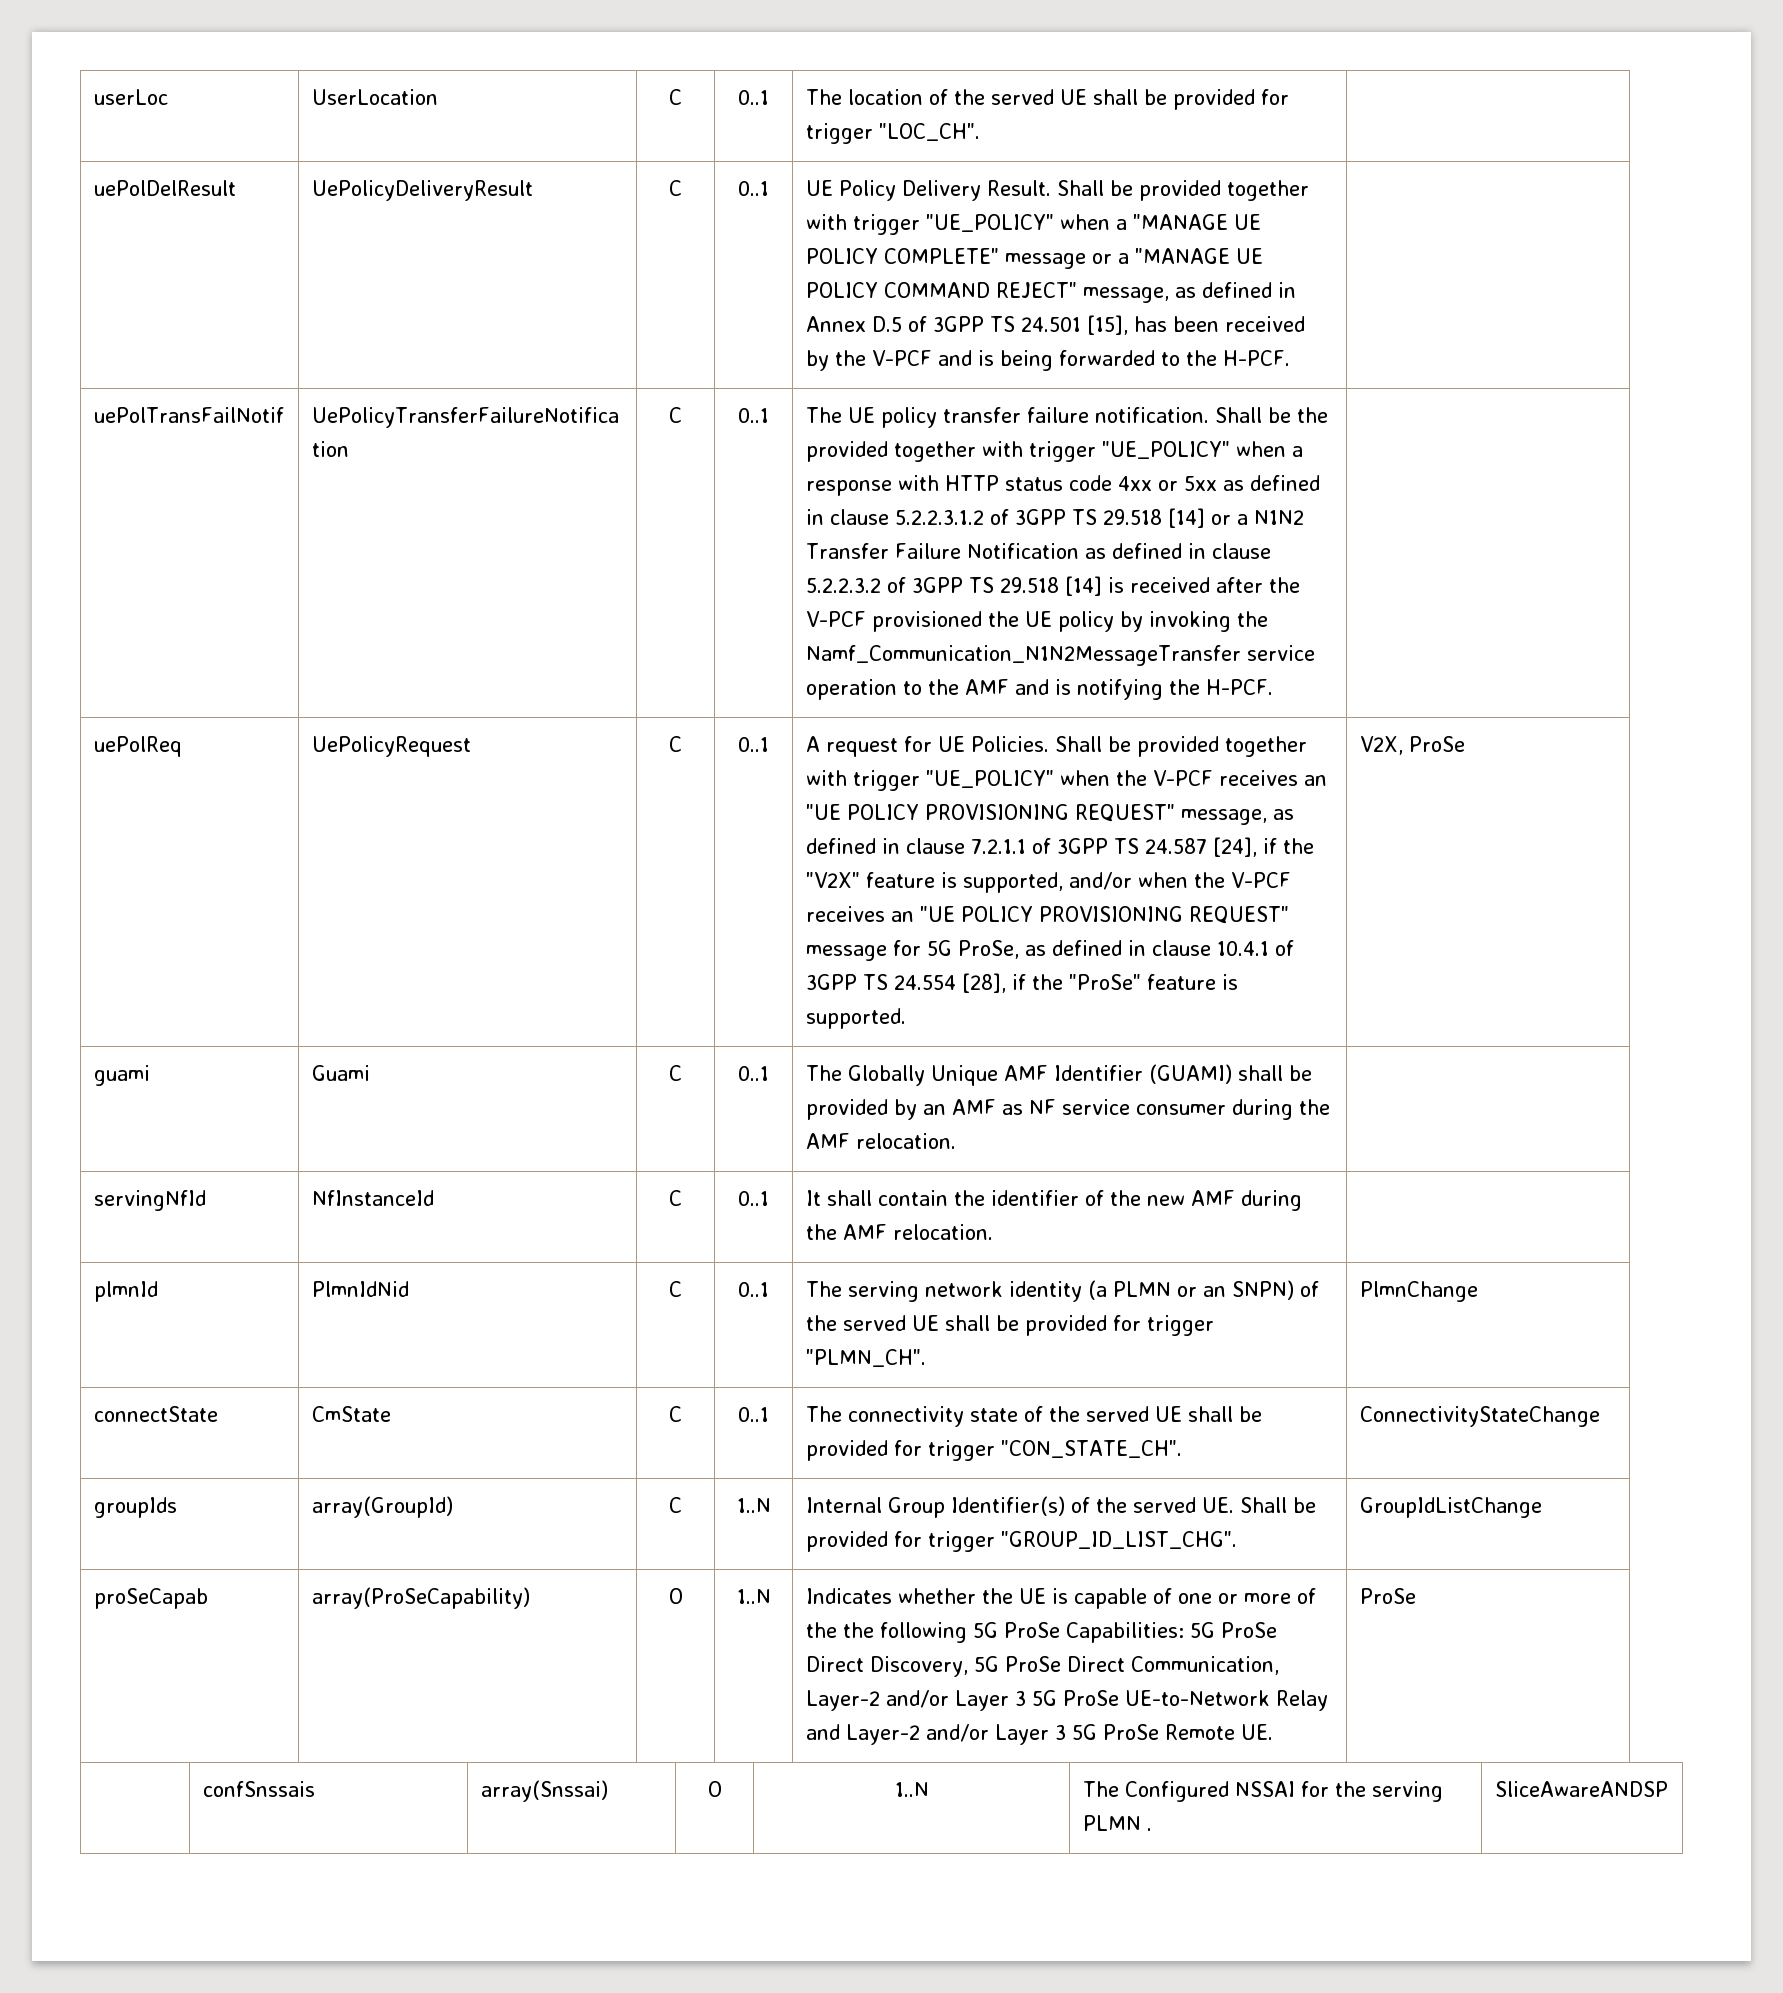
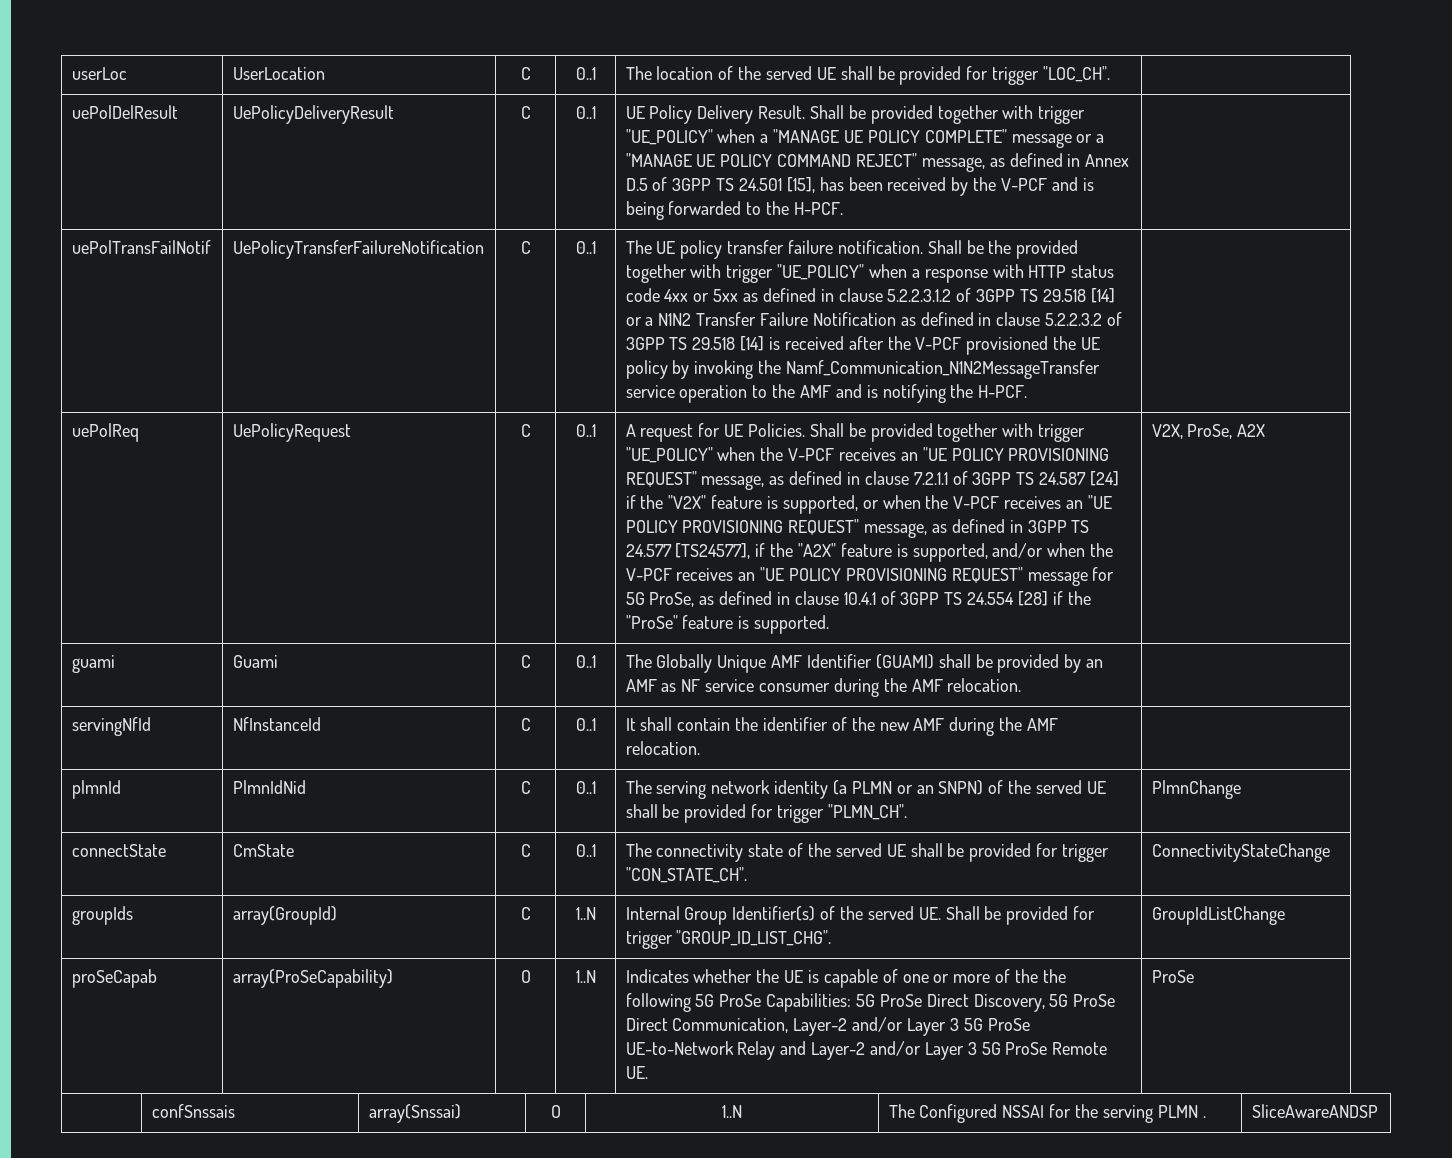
[1212,837,1257,857] [24], -> [1089,471,1119,486] [24]
(1063, 882) none -> [862,495,1112,509] [625,519,1090,538] [625,543,988,562] or when the V-PCF receives an "UE POLICY PROVISIONING REQUEST" message, as defined in 3GPP TS 24.577 [TS24577], if the "A2X" feature is supported,
[961,973,1006,993] [28], -> [1018,591,1049,606] [28]
[1408,736,1465,752] ProSe -> [1187,424,1266,439] ProSe, A2X

